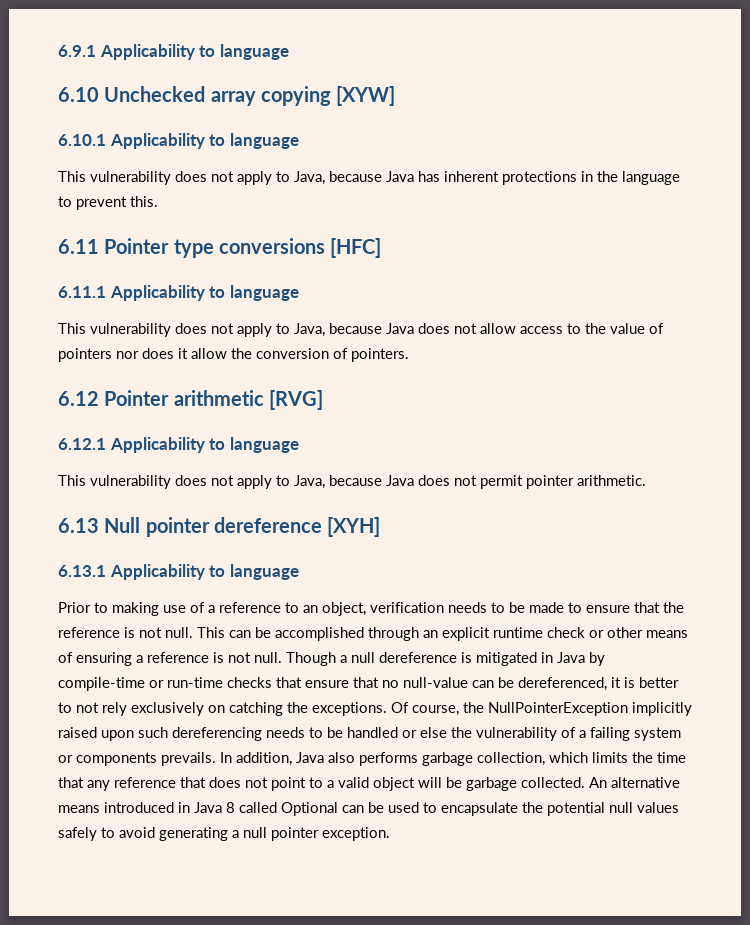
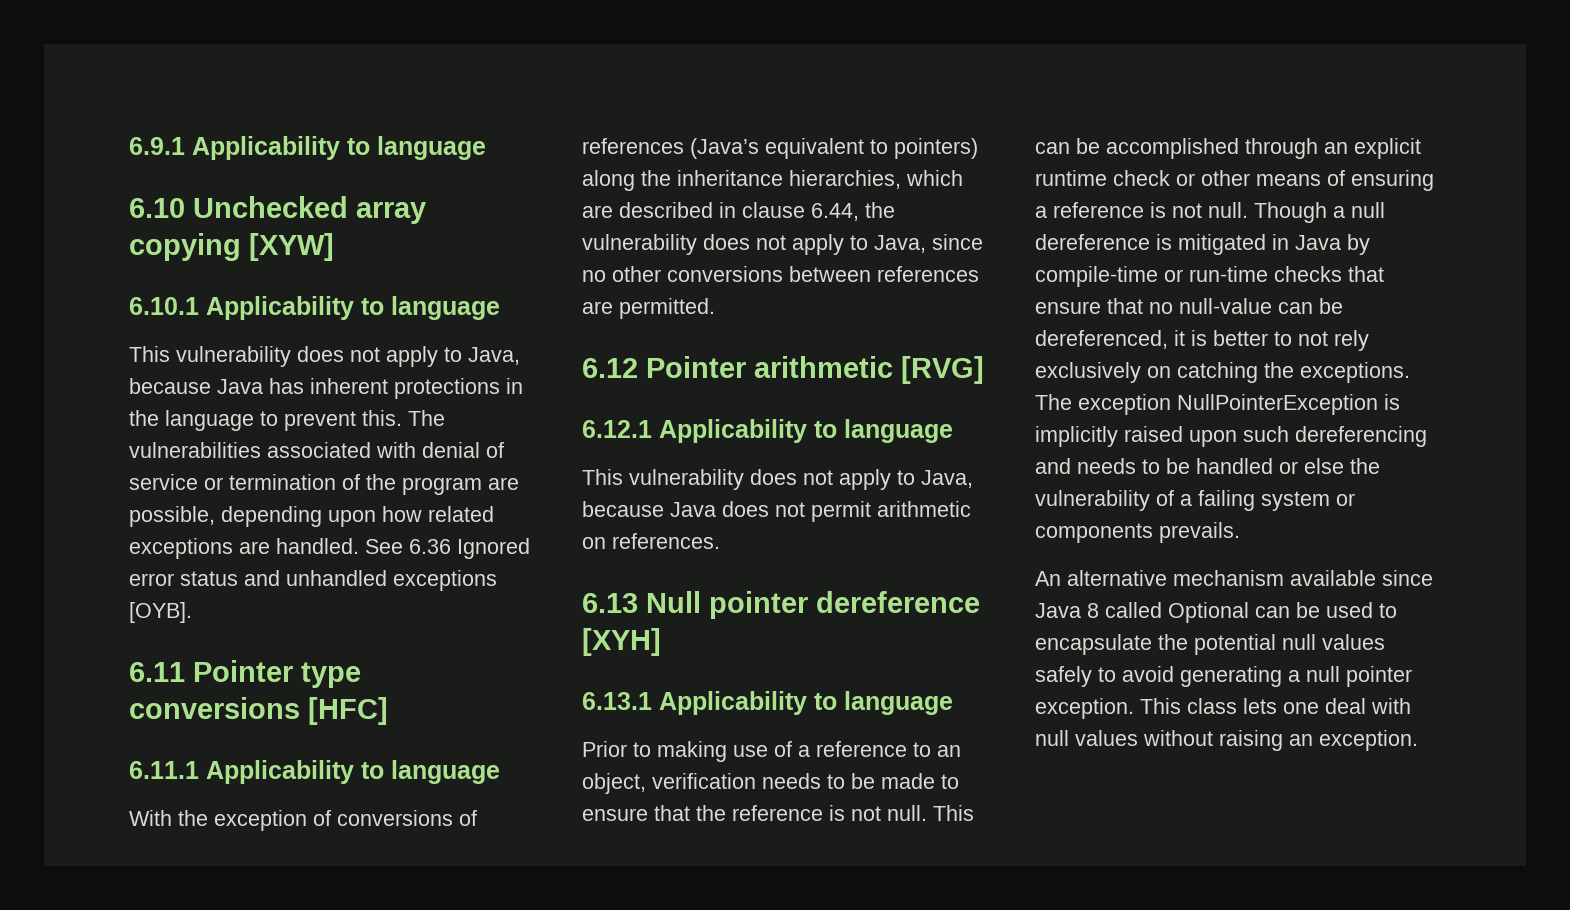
(158, 201) none -> [408,410,445,426] [129,442,504,458] [129,474,519,495] [129,506,494,527] [129,538,530,559] [129,570,497,591] [129,602,192,623] The vulnerabilities associated with denial of service or termination of the program are possible, depending upon how related exceptions are handled. See 6.36 Ignored error status and unhandled exceptions [OYB].
[58,323,664,337] [58,348,409,362] This vulnerability does not apply to Java, because Java does not allow access to the value of pointers nor does it allow the conversion of pointers. -> [129,810,477,831] [582,138,978,159] [582,170,963,191] [582,202,895,221] [582,234,983,255] [582,266,979,282] [582,298,715,319] With the exception of conversions of references (Java’s equivalent to pointers) along the inheritance hierarchies, which are described in clause 6.44, the vulnerability does not apply to Java, since no other conversions between references are permitted.
[526,475,646,489] pointer arithmetic. -> [877,501,971,517] [582,533,720,549] arithmetic on references.
[391,702,628,716] Of course, the NullPointerException -> [1035,394,1400,415] The exception NullPointerException is
(262, 734) none -> [1035,458,1071,474] and
[220,752,686,766] [58,777,680,791] [58,802,190,813] In addition, Java also performs garbage collection, which limits the time that any reference that does not point to a valid object will be garbage collected. An alternative means introduced in -> [1035,570,1433,586] // An alternative mechanism available since
(390, 834) none -> [1140,698,1411,714] [1035,730,1418,751] This class lets one deal with null values without raising an exception.

